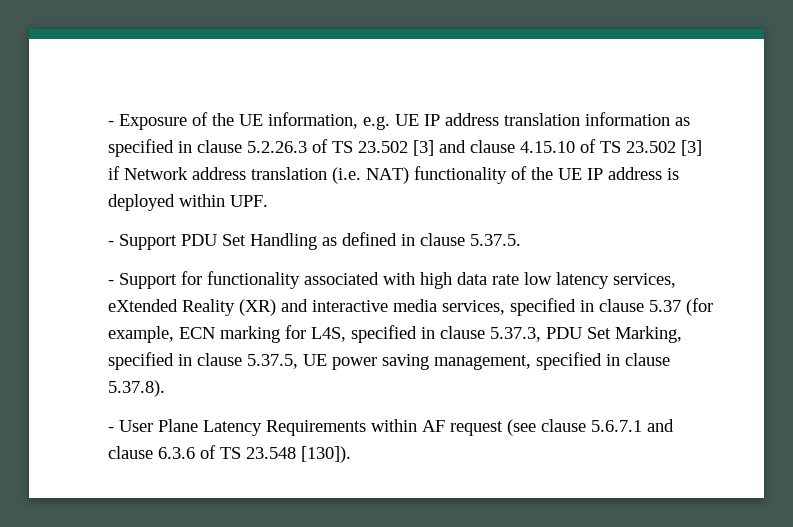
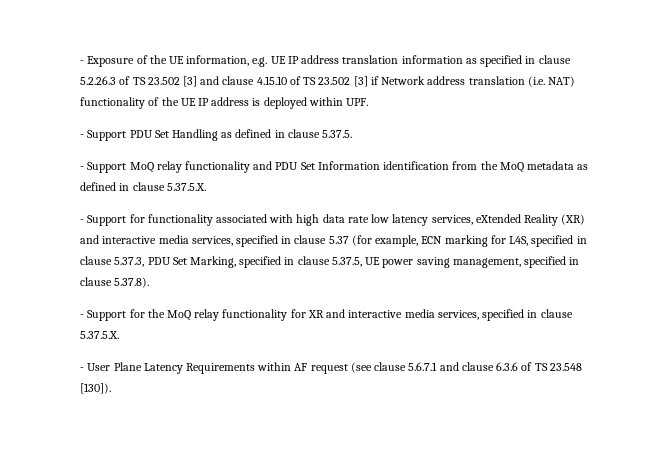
(521, 240) none -> [80,161,589,173] [80,182,206,191] // - Support MoQ relay functionality and PDU Set Information identification from the MoQ metadata as defined in clause 5.37.5.X.
(165, 388) none -> [80,309,573,321] [80,331,120,339] // - Support for the MoQ relay functionality for XR and interactive media services, specified in clause 5.37.5.X.

